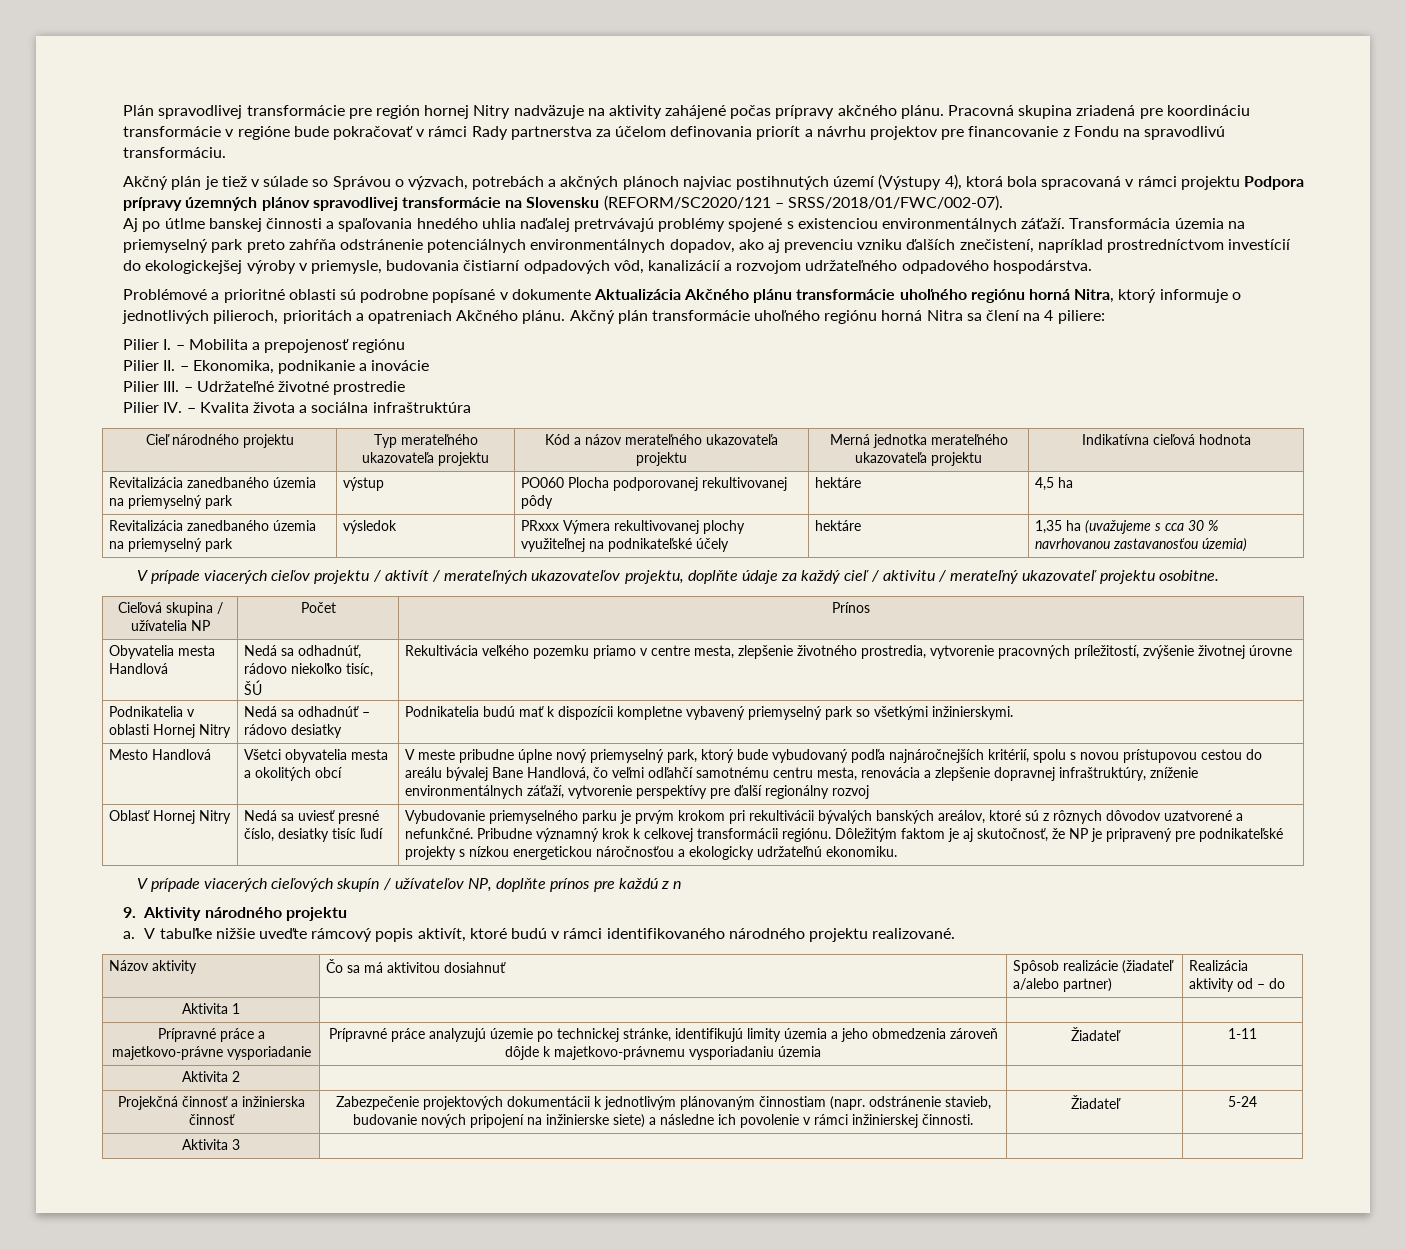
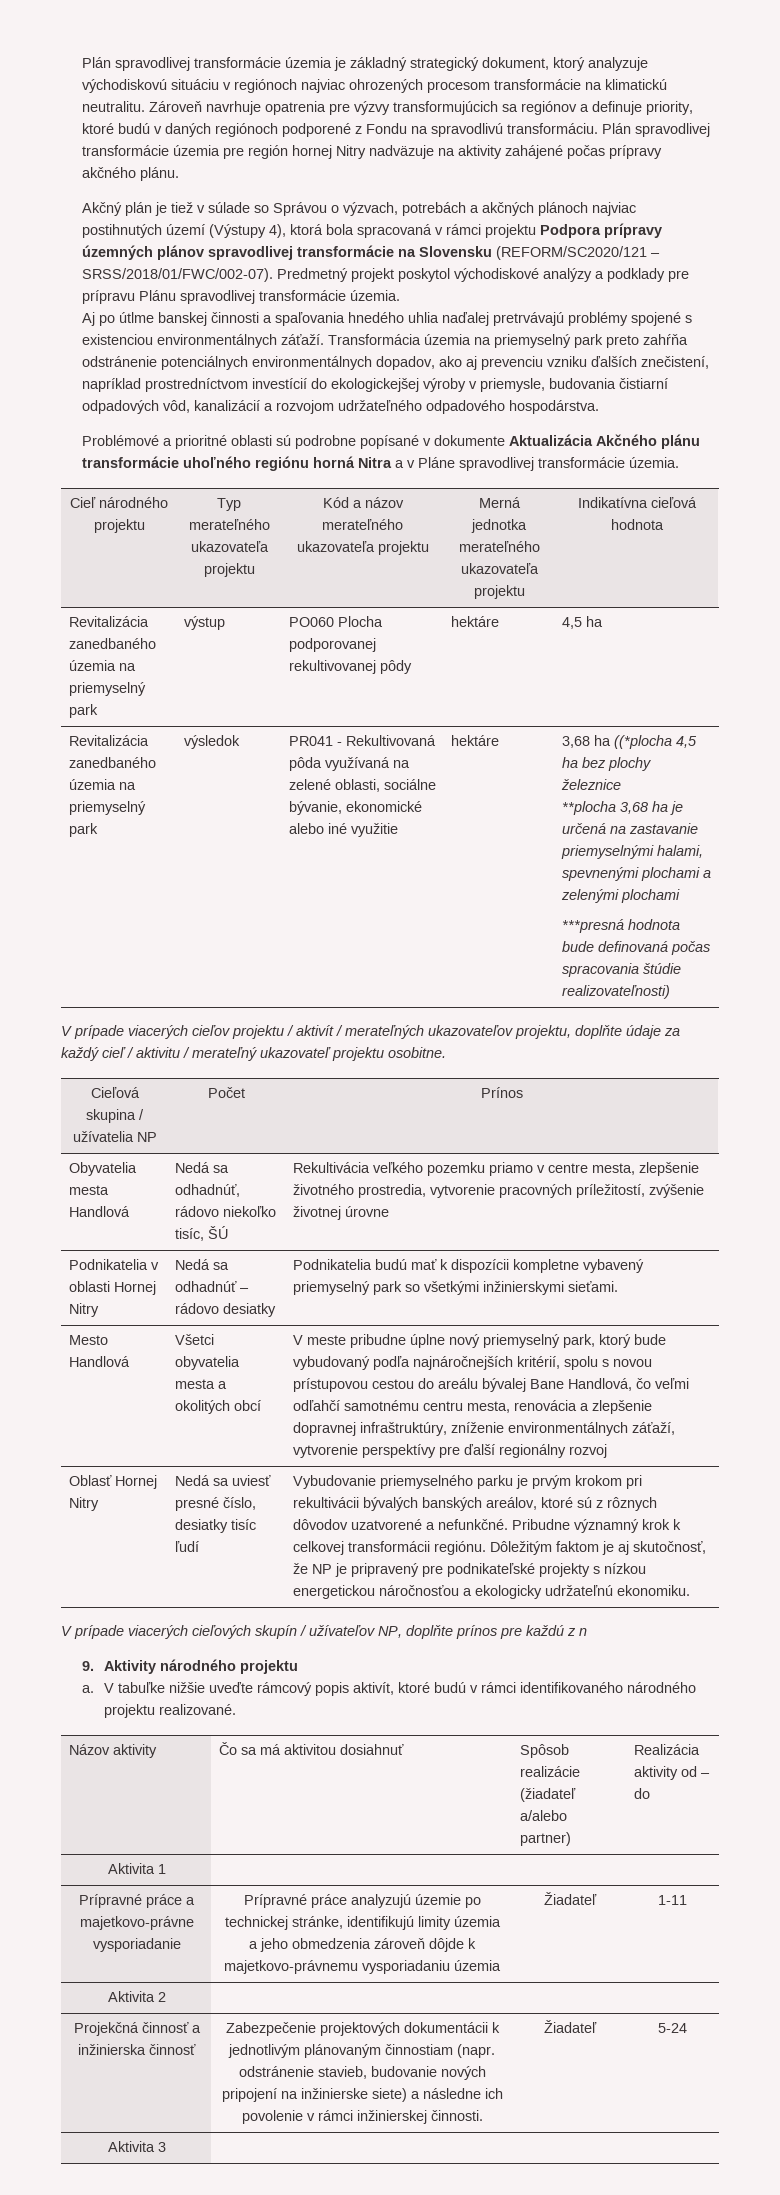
[123,105,345,119] Plán spravodlivej transformácie -> [82,57,649,71] [82,79,668,93] [82,101,694,115] [82,123,711,137] [82,145,221,156] Plán spravodlivej transformácie územia je základný strategický dokument, ktorý analyzuje východiskovú situáciu v regiónoch najviac ohrozených procesom transformácie na klimatickú neutralitu. Zároveň navrhuje opatrenia pre výzvy transformujúcich sa regiónov a definuje priority, ktoré budú v daných regiónoch podporené z Fondu na spravodlivú transformáciu. Plán spravodlivej transformácie územia
[948,105,1250,119] [123,126,1226,140] [123,147,227,158] Pracovná skupina zriadená pre koordináciu transformácie v regióne bude pokračovať v rámci Rady partnerstva za účelom definovania priorít a návrhu projektov pre financovanie z Fondu na spravodlivú transformáciu. -> (180, 174) none
(1003, 203) none -> [277,268,690,282] [82,290,401,304] Predmetný projekt poskytol východiskové analýzy a podklady pre prípravu Plánu spravodlivej transformácie územia.
[1074,289,1241,303] [122,310,1105,324] [123,339,406,353] [123,360,430,374] [123,381,406,395] [123,402,471,413] Nitra, ktorý informuje o jednotlivých pilieroch, prioritách a opatreniach Akčného plánu. Akčný plán transformácie uhoľného regiónu horná Nitra sa člení na 4 piliere: // Pilier I. – Mobilita a prepojenosť regiónu // Pilier II. – Ekonomika, podnikanie a inovácie // Pilier III. – Udržateľné životné prostredie // Pilier IV. – Kvalita života a sociálna infraštruktúra -> [358,457,680,471] Nitra a v Pláne spravodlivej transformácie územia.
[521,520,746,534] [521,538,730,552] [815,520,862,531] [1035,520,1219,534] [1035,538,1248,552] PRxxx Výmera rekultivovanej plochy využiteľnej na podnikateľské účely | hektáre | 1,35 ha (uvažujeme s cca 30 % navrhovanou zastavanosťou územia) -> [288,735,436,746] [288,757,410,771] [288,779,436,792] [288,801,422,815] [288,823,398,837] [450,735,499,746] [561,735,697,749] [561,757,651,771] [560,779,621,790] [561,801,683,815] [561,823,698,834] [560,845,703,859] [561,867,711,881] [560,889,680,903] [561,919,680,933] [561,941,710,955] [561,963,681,977] [561,985,670,999] PR041 - Rekultivovaná pôda využívaná na zelené oblasti, sociálne bývanie, ekonomické alebo iné využitie | hektáre | 3,68 ha ((*plocha 4,5 ha bez plochy železnice // **plocha 3,68 ha je určená na zastavanie priemyselnými halami, spevnenými plochami a zelenými plochami // ***presná hodnota bude definovaná počas spracovania štúdie realizovateľnosti)
[932,706,1014,720] inžinierskymi. -> [482,1281,618,1295] inžinierskymi sieťami.

